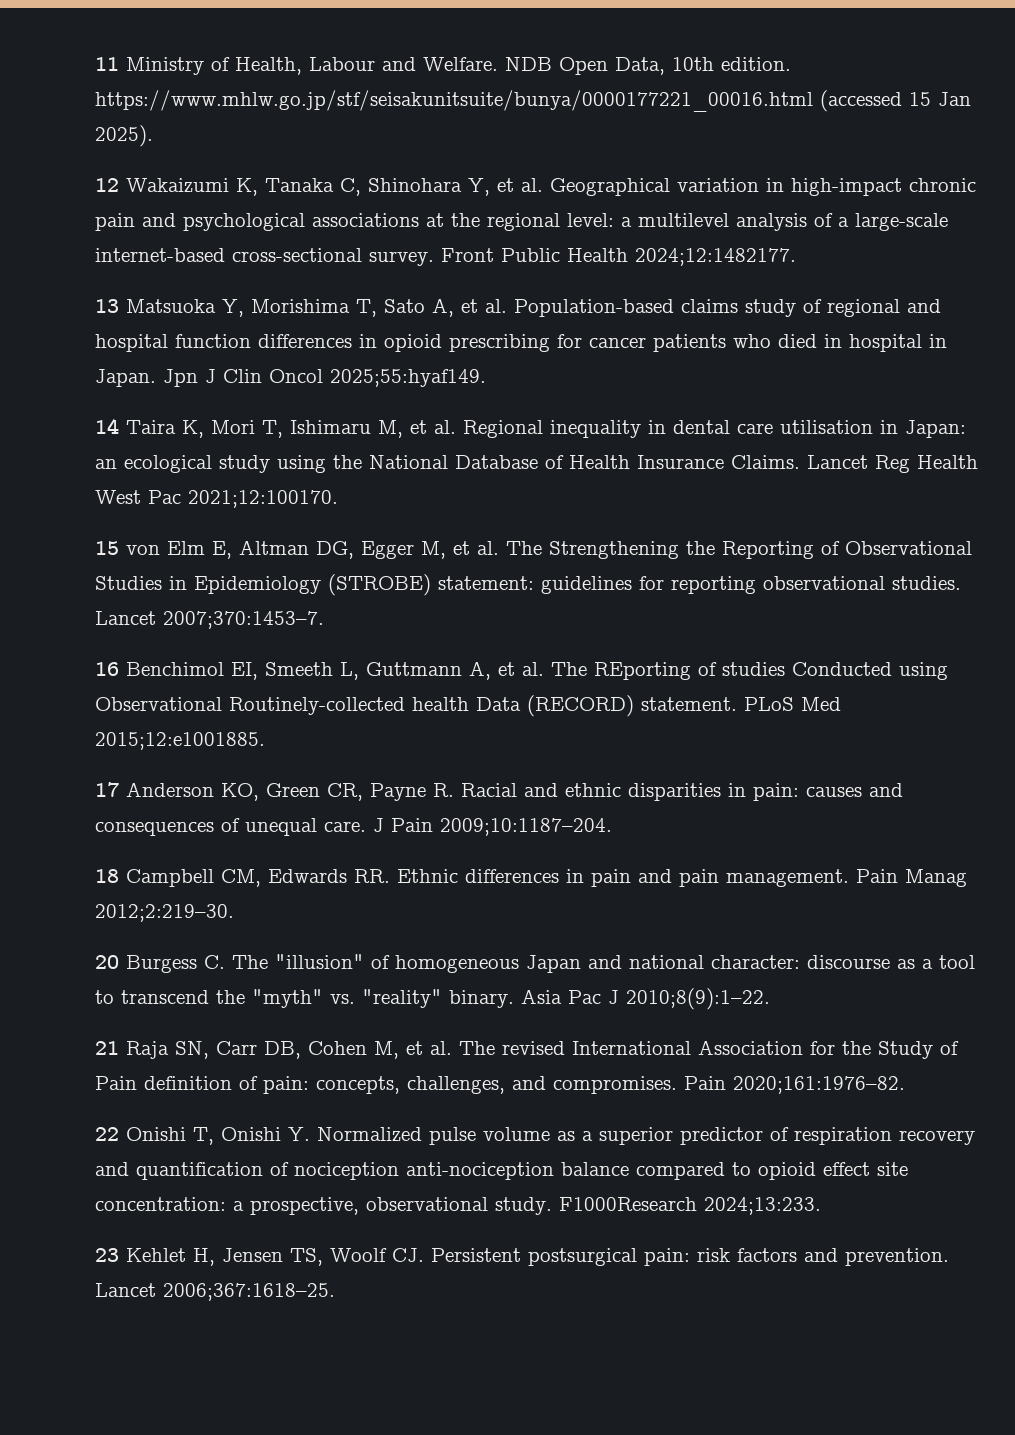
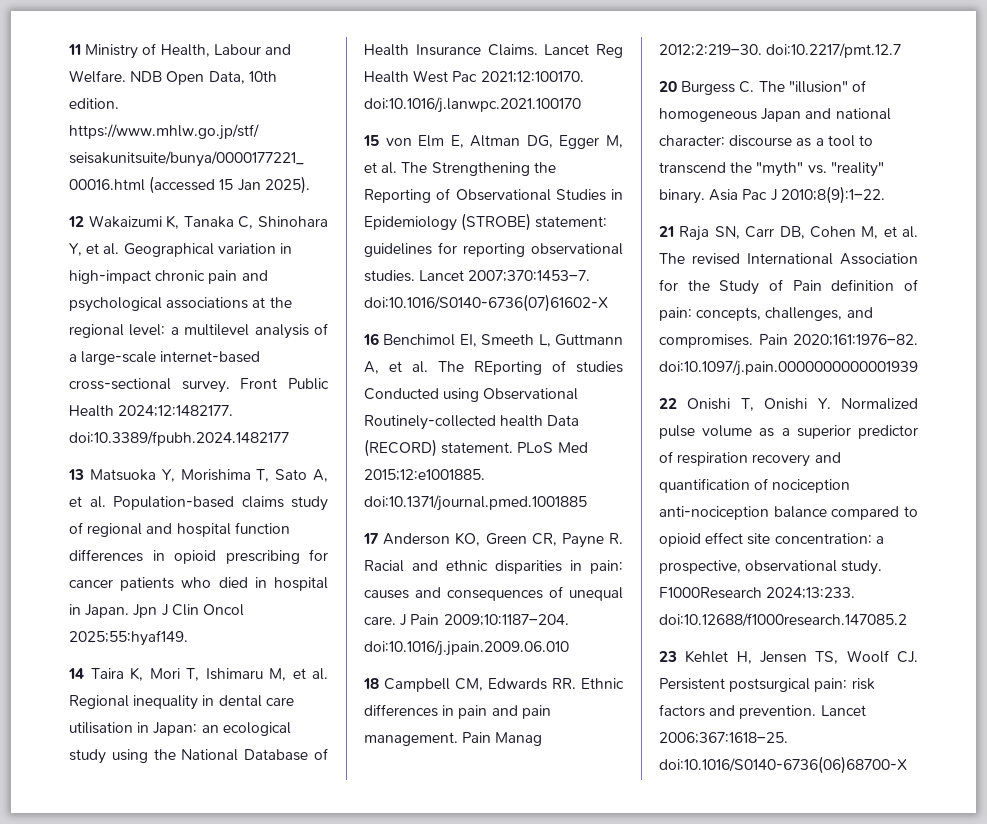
(796, 257) none -> [69,431,289,446] doi:10.3389/fpubh.2024.1482177
(338, 499) none -> [364,97,581,113] doi:10.1016/j.lanwpc.2021.100170
(324, 620) none -> [364,294,608,312] doi:10.1016/S0140-6736(07)61602-X
(265, 741) none -> [364,495,587,511] doi:10.1371/journal.pmed.1001885
(612, 827) none -> [364,640,569,656] doi:10.1016/j.jpain.2009.06.010
(234, 913) none -> [766,43,902,58] doi:10.2217/pmt.12.7
(905, 1085) none -> [659,360,918,376] doi:10.1097/j.pain.0000000000001939
(821, 1206) none -> [659,613,907,627] doi:10.12688/f1000research.147085.2
(335, 1292) none -> [659,756,907,774] doi:10.1016/S0140-6736(06)68700-X

